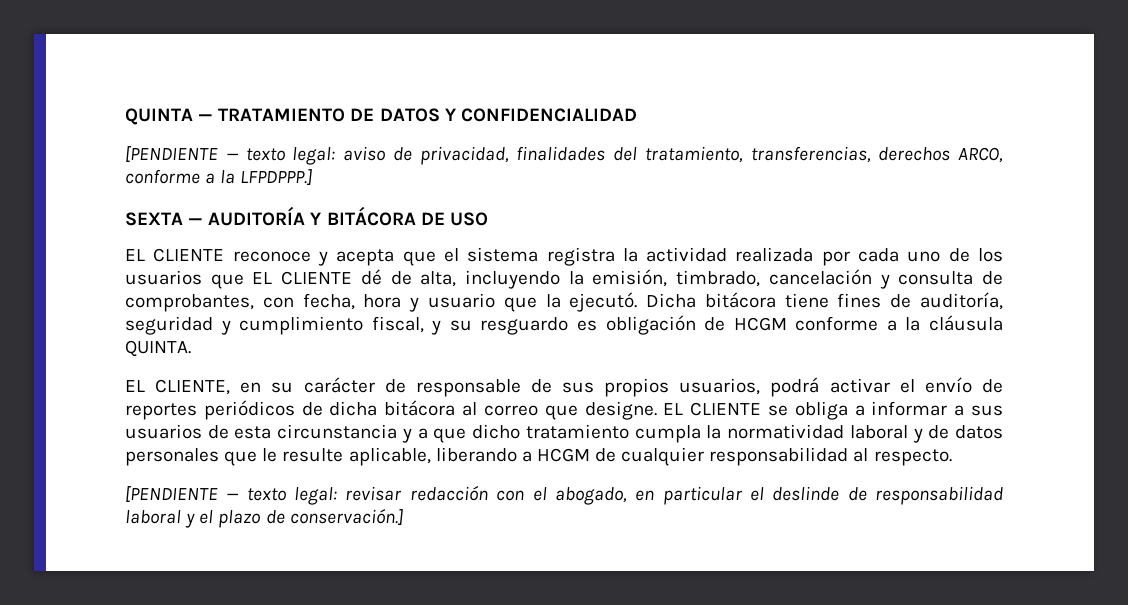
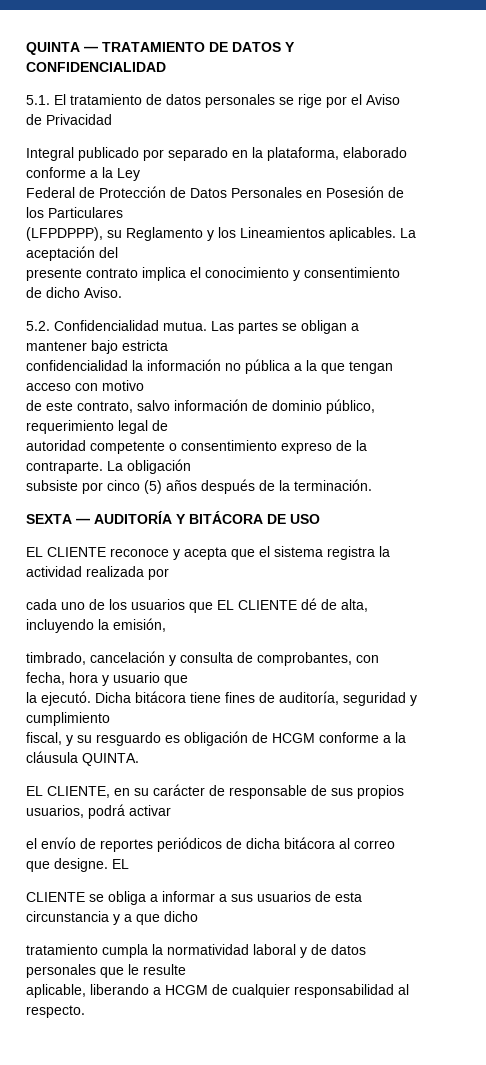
[125,146,1003,165] [125,169,313,185] [PENDIENTE — texto legal: aviso de privacidad, finalidades del tratamiento, transferencias, derechos ARCO, conforme a la LFPDPPP.] -> [26,94,400,108] [26,114,112,125] [26,147,407,161] [26,167,140,181] [26,186,404,198] [26,207,123,218] [26,227,416,241] [26,246,118,261] [26,267,400,281] [26,287,122,298] [26,320,359,334] [26,340,168,354] [26,359,393,374] [26,380,144,391] [26,399,375,414] [26,420,168,434] [26,440,367,454] [26,459,191,474] [26,479,372,494] 5.1. El tratamiento de datos personales se rige por el Aviso de Privacidad // Integral publicado por separado en la plataforma, elaborado conforme a la Ley // Federal de Protección de Datos Personales en Posesión de los Particulares // (LFPDPPP), su Reglamento y los Lineamientos aplicables. La aceptación del // presente contrato implica el conocimiento y consentimiento de dicho Aviso. // 5.2. Confidencialidad mutua. Las partes se obligan a mantener bajo estricta // confidencialidad la información no pública a la que tengan acceso con motivo // de este contrato, salvo información de dominio público, requerimiento legal de // autoridad competente o consentimiento expreso de la contraparte. La obligación // subsiste por cinco (5) años después de la terminación.
(850, 258) none -> (169, 574) //
(668, 278) none -> (166, 625) //
(537, 304) none -> (188, 680) //
(364, 325) none -> (110, 719) //
(890, 385) none -> (171, 810) //
(684, 409) none -> (129, 864) //
(521, 431) none -> (198, 916) //
(344, 455) none -> (186, 969) //
[125,485,1003,505] [125,508,403,528] // [PENDIENTE — texto legal: revisar redacción con el abogado, en particular el deslinde de responsabilidad laboral y el plazo de conservación.] -> (85, 1011) none

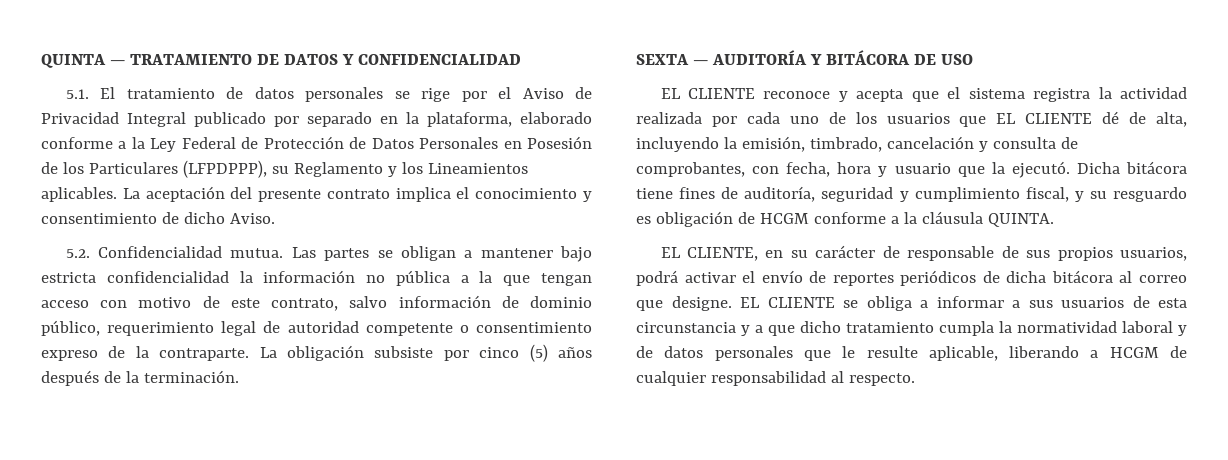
(112, 119) // -> (119, 118) none
(140, 174) // -> (177, 145) none
(123, 212) // -> (178, 168) none
(118, 252) // -> (253, 193) none
(168, 345) // -> (96, 277) none
(144, 385) // -> (192, 302) none
(168, 425) // -> (281, 327) none
(191, 466) // -> (364, 353) none
(169, 574) // -> (737, 121) none
(166, 625) // -> (805, 144) none
(188, 680) // -> (985, 171) none
(110, 719) // -> (1020, 194) none
(171, 810) // -> (736, 277) none
(129, 864) // -> (760, 302) none
(198, 916) // -> (841, 327) none
(186, 969) // -> (918, 352) none

